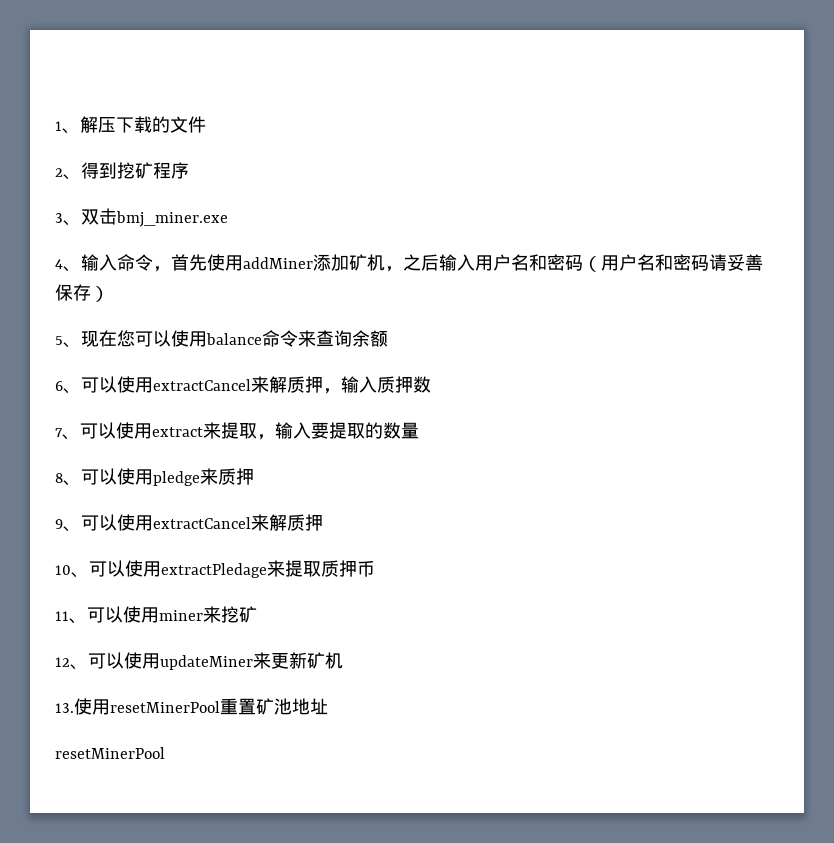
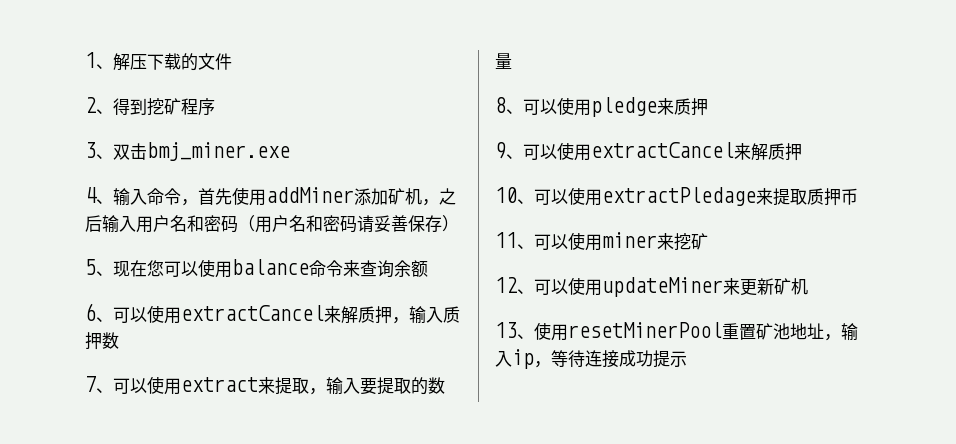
[55,703,74,713] 13. -> [495,322,534,339] 13、
[55,747,165,759] // resetMinerPool -> [824,323,858,341] [495,349,687,369] ，输入ip，等待连接成功提示

